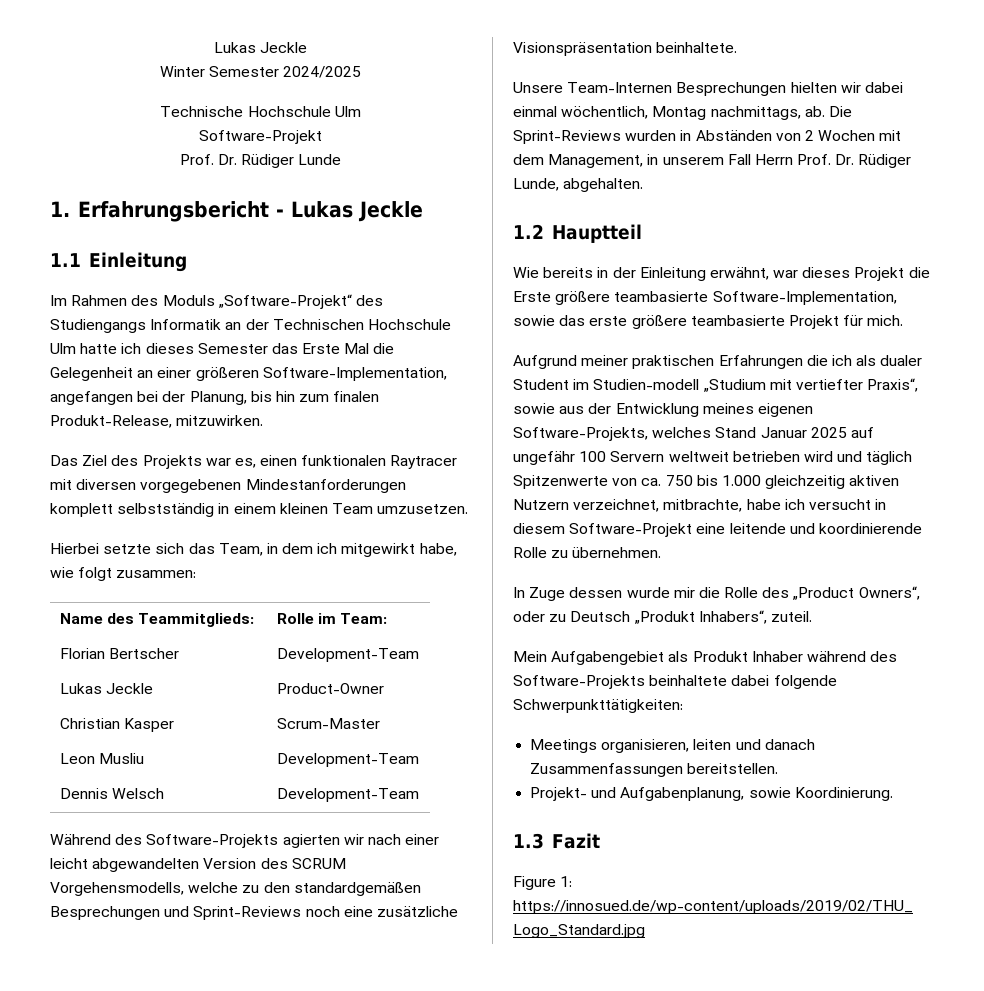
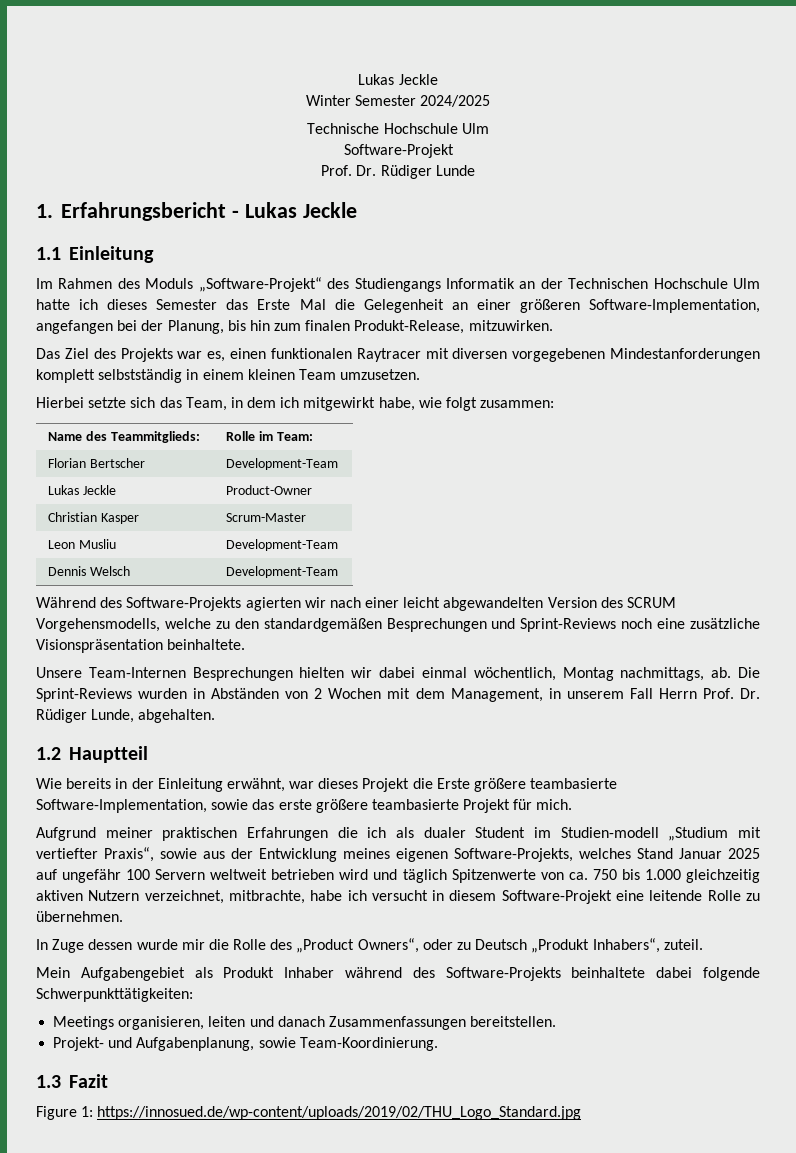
[789,523,922,534] und koordinierende -> (703, 895) none
[794,787,893,801] Koordinierung. -> [299,1037,438,1051] Team-Koordinierung.

